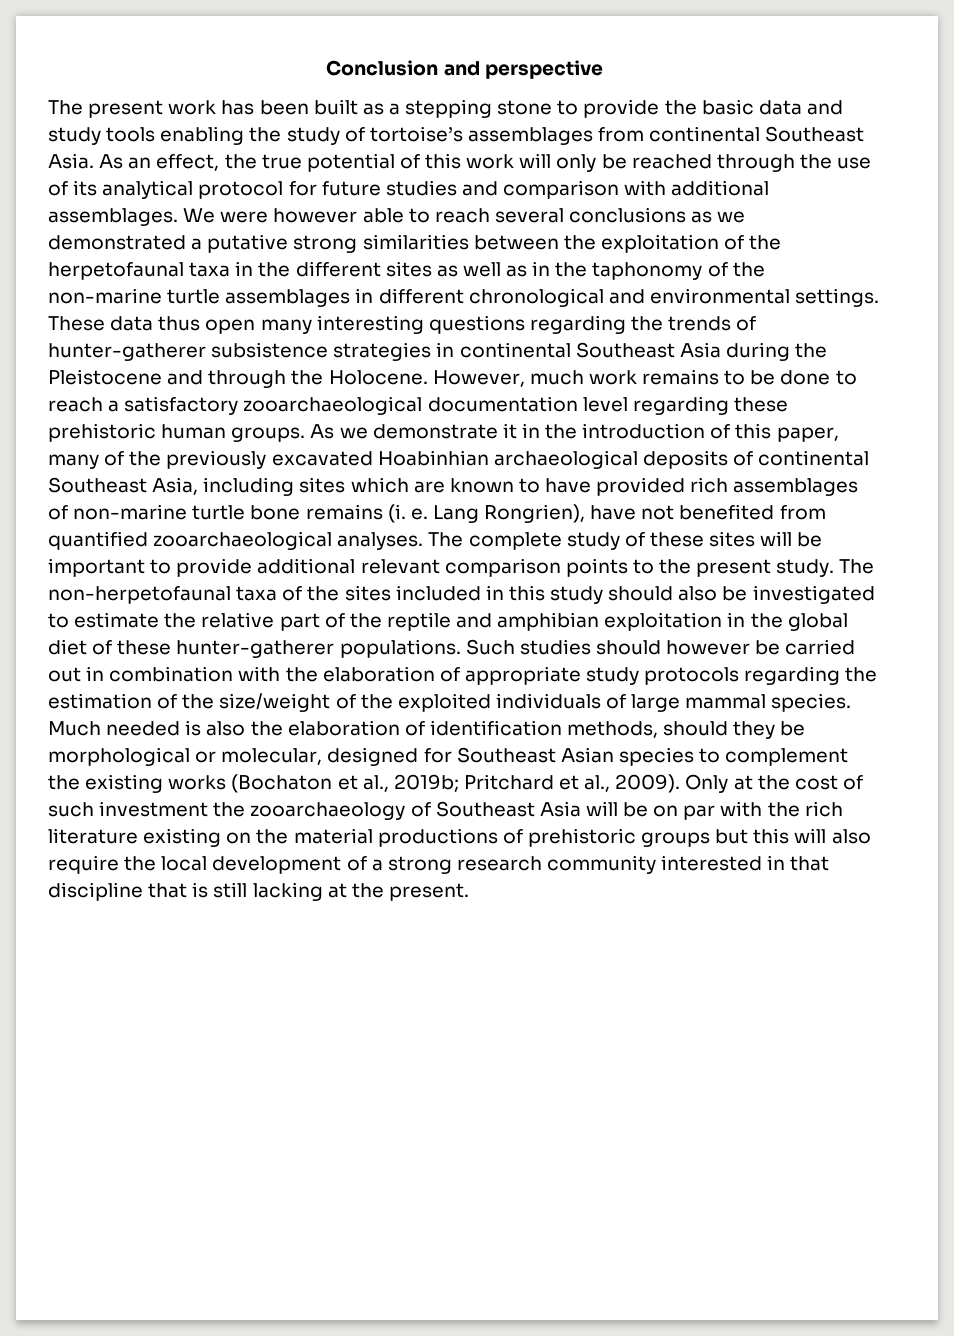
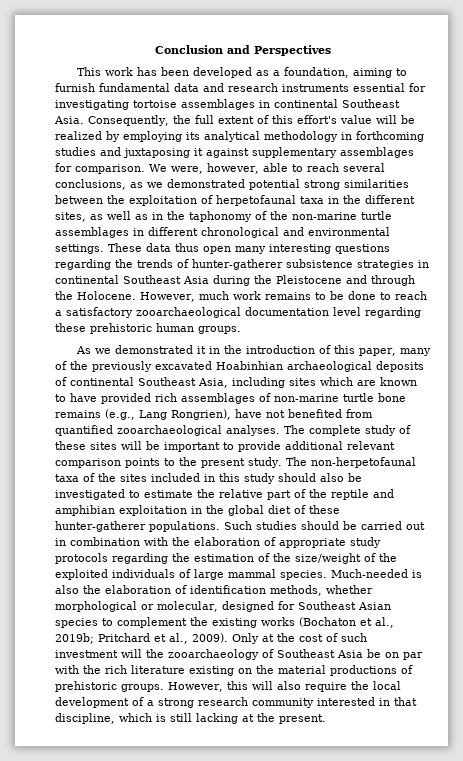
[484,60,603,79] [48,100,164,118] perspective // The present -> [254,45,331,56] [76,67,101,76] Perspectives // This
[313,99,358,115] built -> [192,67,252,78] developed
[405,99,843,118] [48,126,865,145] [48,153,872,172] [48,180,770,199] [48,208,358,226] stepping stone to provide the basic data and study tools enabling the study of tortoise’s assemblages from continental Southeast Asia. As an effect, the true potential of this work will only be reached through the use of its analytical protocol for future studies and comparison with additional assemblages. We were however -> [283,67,407,78] [55,83,426,92] [55,99,400,110] [54,115,415,126] [55,131,424,142] [55,147,414,158] [55,163,259,174] foundation, aiming to furnish fundamental data and research instruments essential for investigating tortoise assemblages in continental Southeast Asia. Consequently, the full extent of this effort's value will be realized by employing its analytical methodology in forthcoming studies and juxtaposing it against supplementary assemblages for comparison. We were, however,
[569,207,687,223] conclusions -> [55,179,126,190] conclusions,
[191,234,289,253] a putative -> [249,179,300,190] potential
[749,235,782,250] the -> (213, 199) none
[385,261,432,277] sites -> [55,212,86,222] sites,
(306, 434) none -> (241, 330) //
[372,424,498,439] demonstrate -> [114,345,193,354] demonstrated
[387,504,428,523] (i. e. -> [105,409,135,420] (e.g.,
[666,640,751,655] however -> (339, 525) none
[48,721,181,736] Much needed -> [331,569,408,578] Much-needed
[663,721,806,739] should they be -> [326,585,373,594] whether
(209, 809) none -> [121,649,142,658] will
[585,801,618,816] will -> (363, 654) none
[641,829,749,847] groups but -> [121,682,223,692] groups. However,
[48,882,188,901] discipline that -> [55,713,152,724] discipline, which

